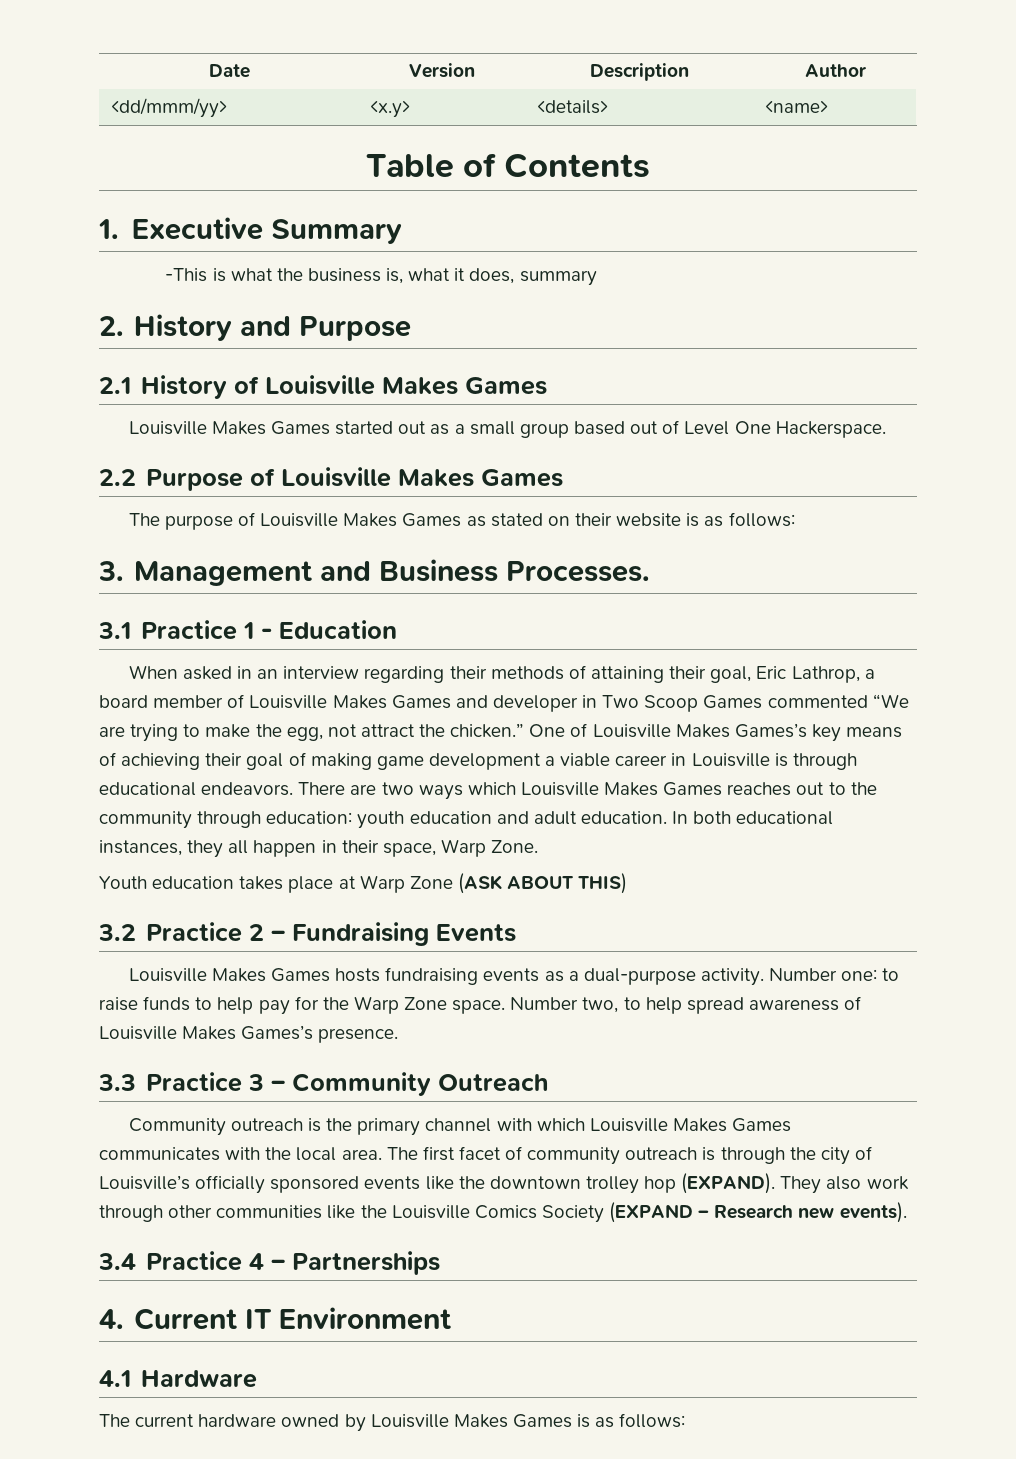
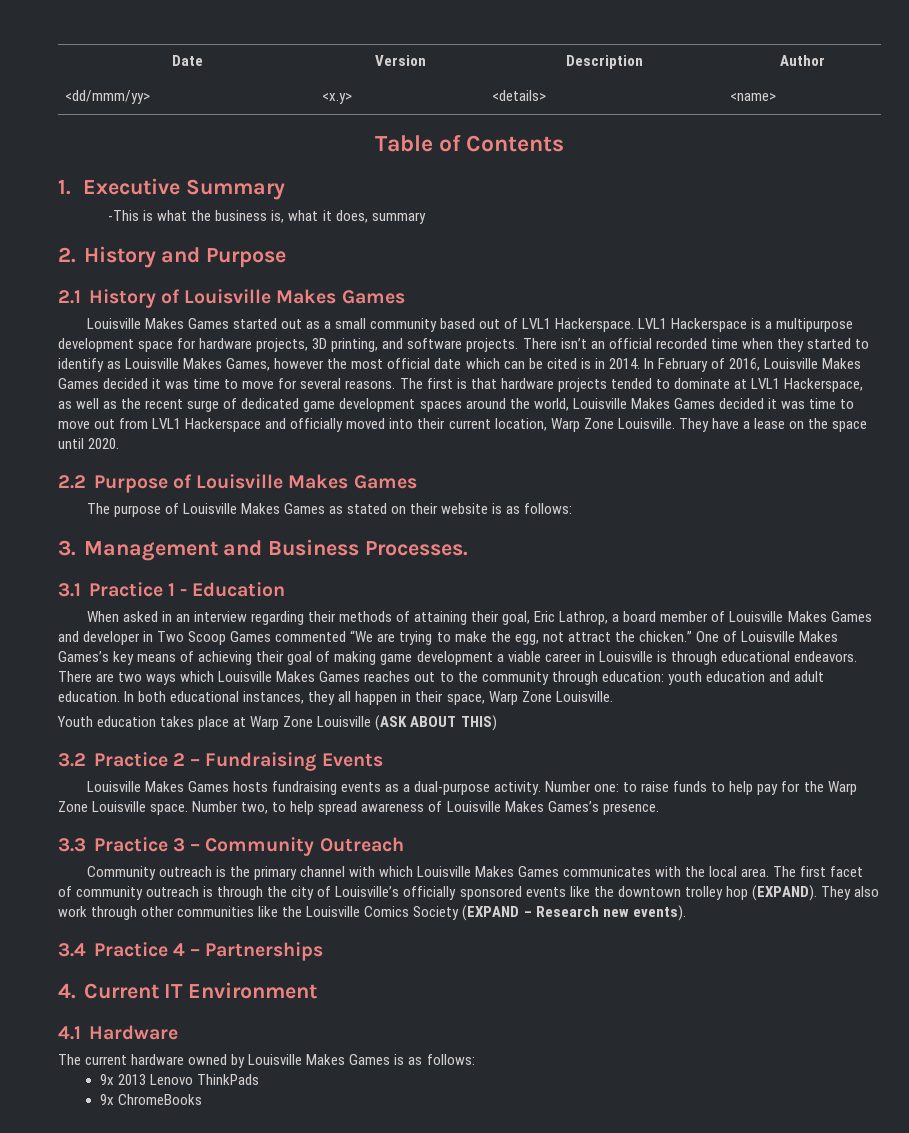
[519,423,569,438] group -> [369,318,437,332] community
[684,421,771,435] Level One -> [522,318,552,329] LVL1
(886, 429) none -> [638,318,854,332] [58,338,869,352] [58,358,862,372] [58,378,864,392] [58,398,855,412] [58,418,868,432] [58,438,120,449] LVL1 Hackerspace is a multipurpose development space for hardware projects, 3D printing, and software projects. There isn’t an official recorded time when they started to identify as Louisville Makes Games, however the most official date which can be cited is in 2014. In February of 2016, Louisville Makes Games decided it was time to move for several reasons. The first is that hardware projects tended to dominate at LVL1 Hackerspace, as well as the recent surge of dedicated game development spaces around the world, Louisville Makes Games decided it was time to move out from LVL1 Hackerspace and officially moved into their current location, Warp Zone Louisville. They have a lease on the space until 2020.
[491,840,539,853] Zone. -> [521,691,613,702] Zone Louisville.
(453, 882) none -> [317,716,372,727] Louisville
(448, 1003) none -> [92,801,147,812] Louisville
(686, 1420) none -> [99,1074,259,1085] [99,1094,202,1105] // 9x 2013 Lenovo ThinkPads // 9x ChromeBooks

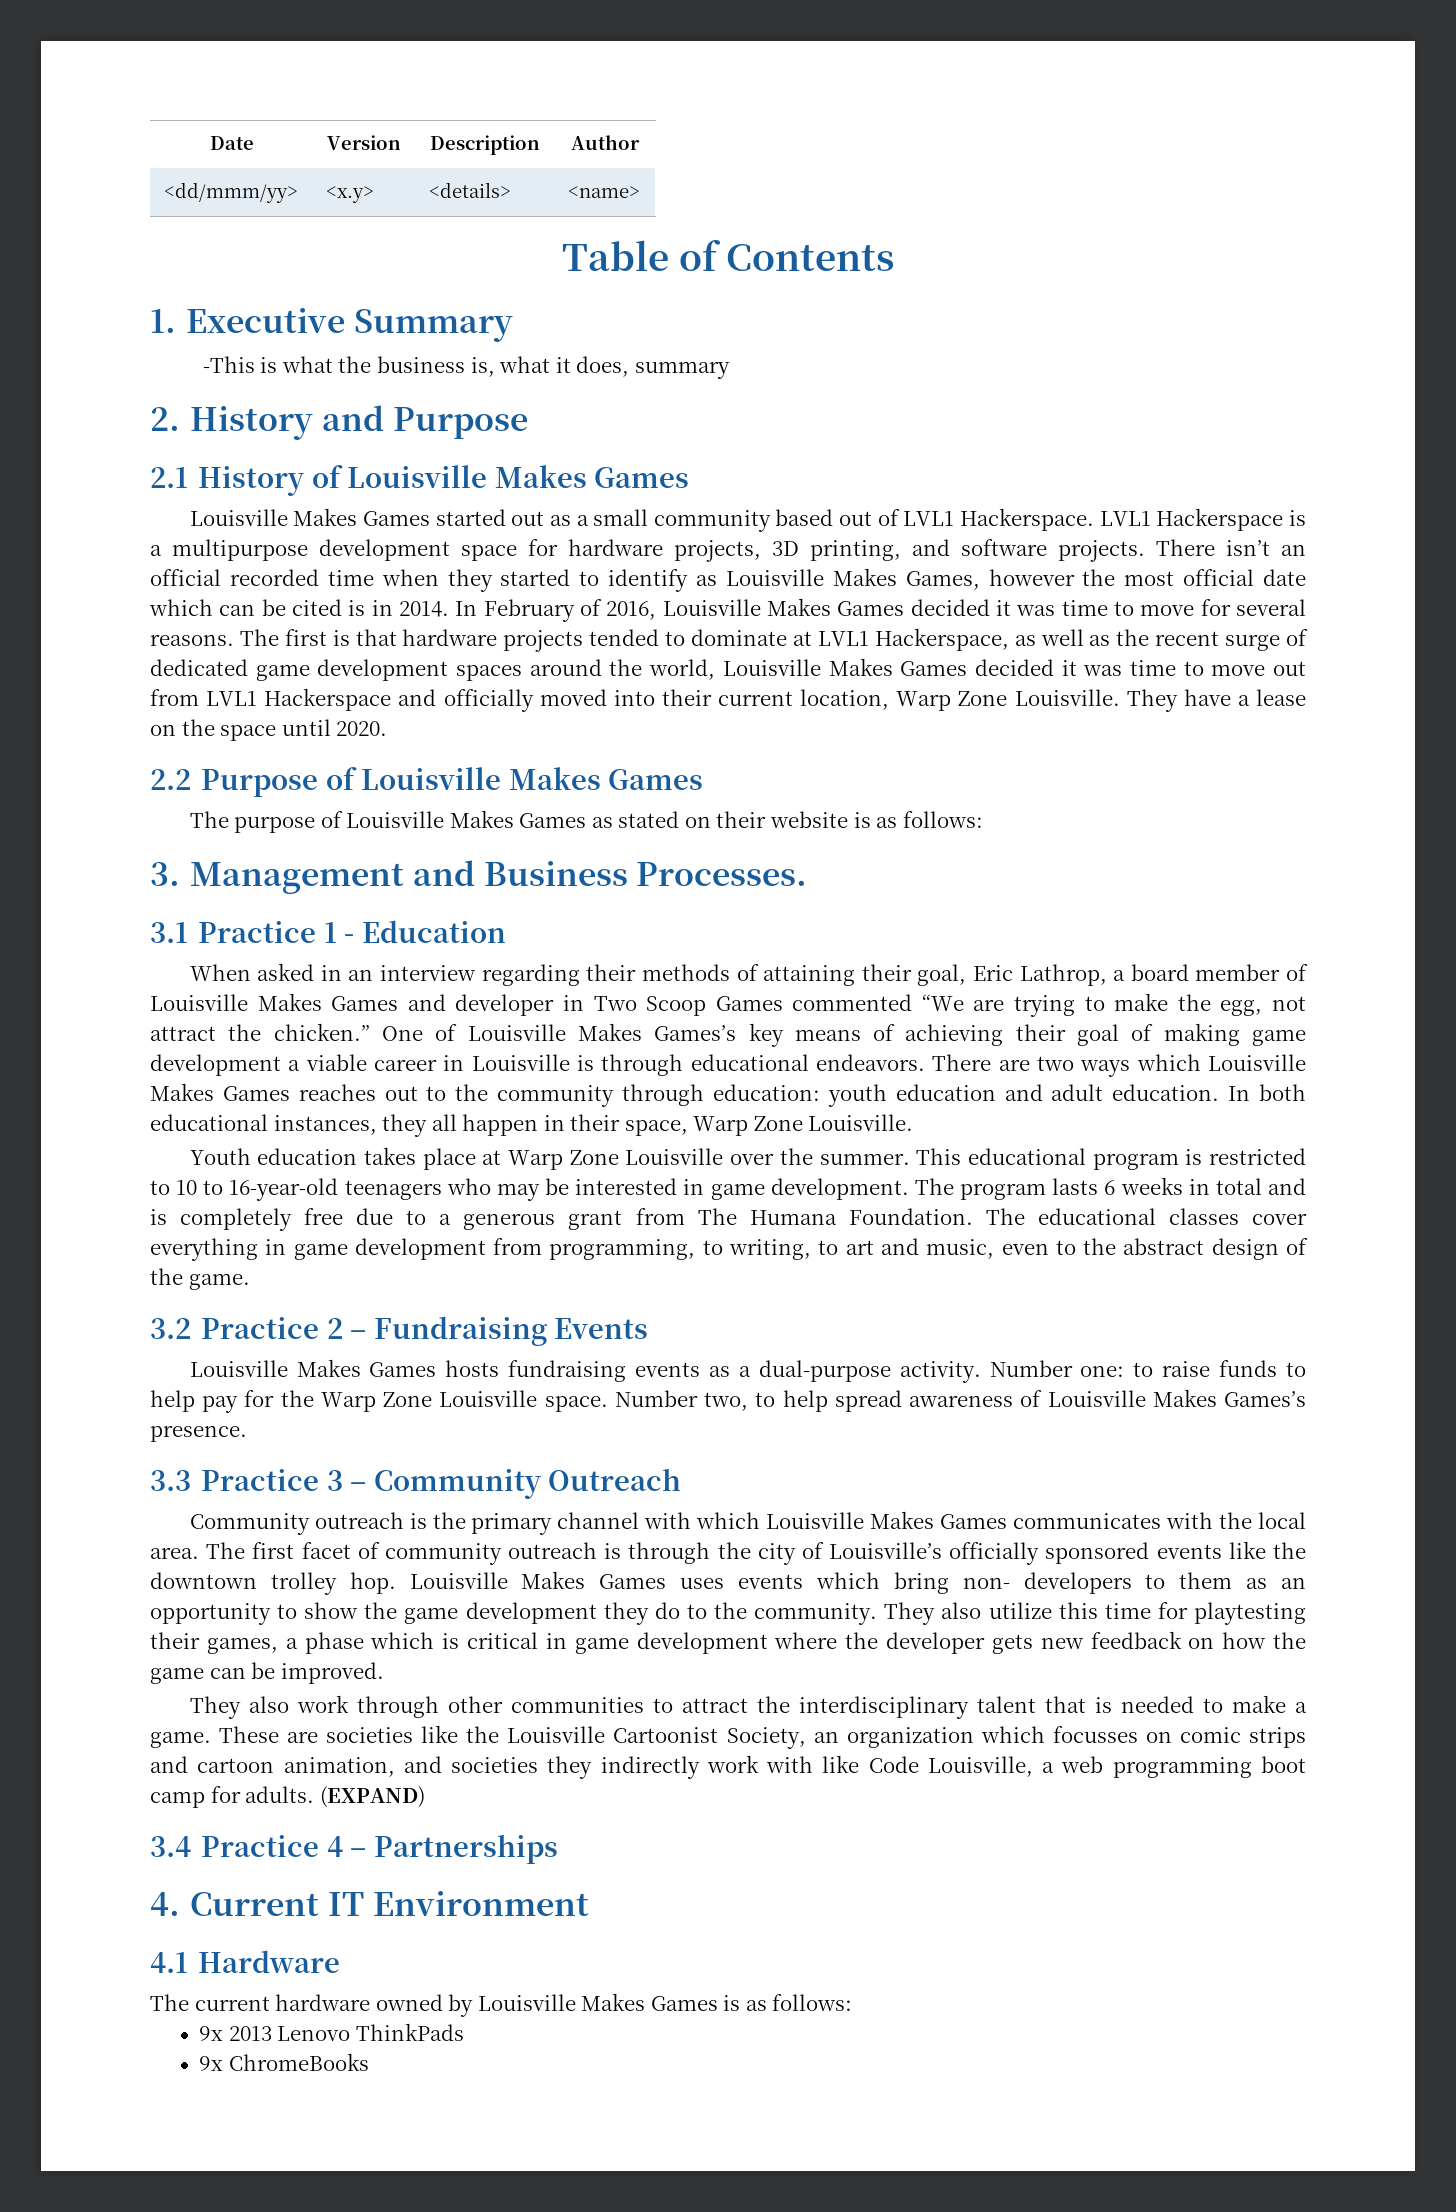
[375,715,497,731] (ASK ABOUT THIS) -> [730,1148,1306,1170] [150,1177,1306,1201] [150,1208,1308,1231] [150,1238,1308,1261] [150,1268,250,1290] over the summer. This educational program is restricted to 10 to 16-year-old teenagers who may be interested in game development. The program lasts 6 weeks in total and is completely free due to a generous grant from The Humana Foundation. The educational classes cover everything in game development from programming, to writing, to art and music, even to the abstract design of the game.
[725,885,817,901] hop (EXPAND). -> [349,1571,1307,1594] [150,1602,1306,1625] [150,1631,1306,1654] [150,1662,384,1684] hop. Louisville Makes Games uses events which bring non- developers to them as an opportunity to show the game development they do to the community. They also utilize this time for playtesting their games, a phase which is critical in game development where the developer gets new feedback on how the game can be improved. //
[258,905,686,921] like the Louisville Comics Society (EXPAND – Research new events). -> [652,1695,1307,1719] [150,1725,1307,1749] [150,1755,1306,1779] [150,1786,425,1808] to attract the interdisciplinary talent that is needed to make a game. These are societies like the Louisville Cartoonist Society, an organization which focusses on comic strips and cartoon animation, and societies they indirectly work with like Code Louisville, a web programming boot camp for adults. (EXPAND)

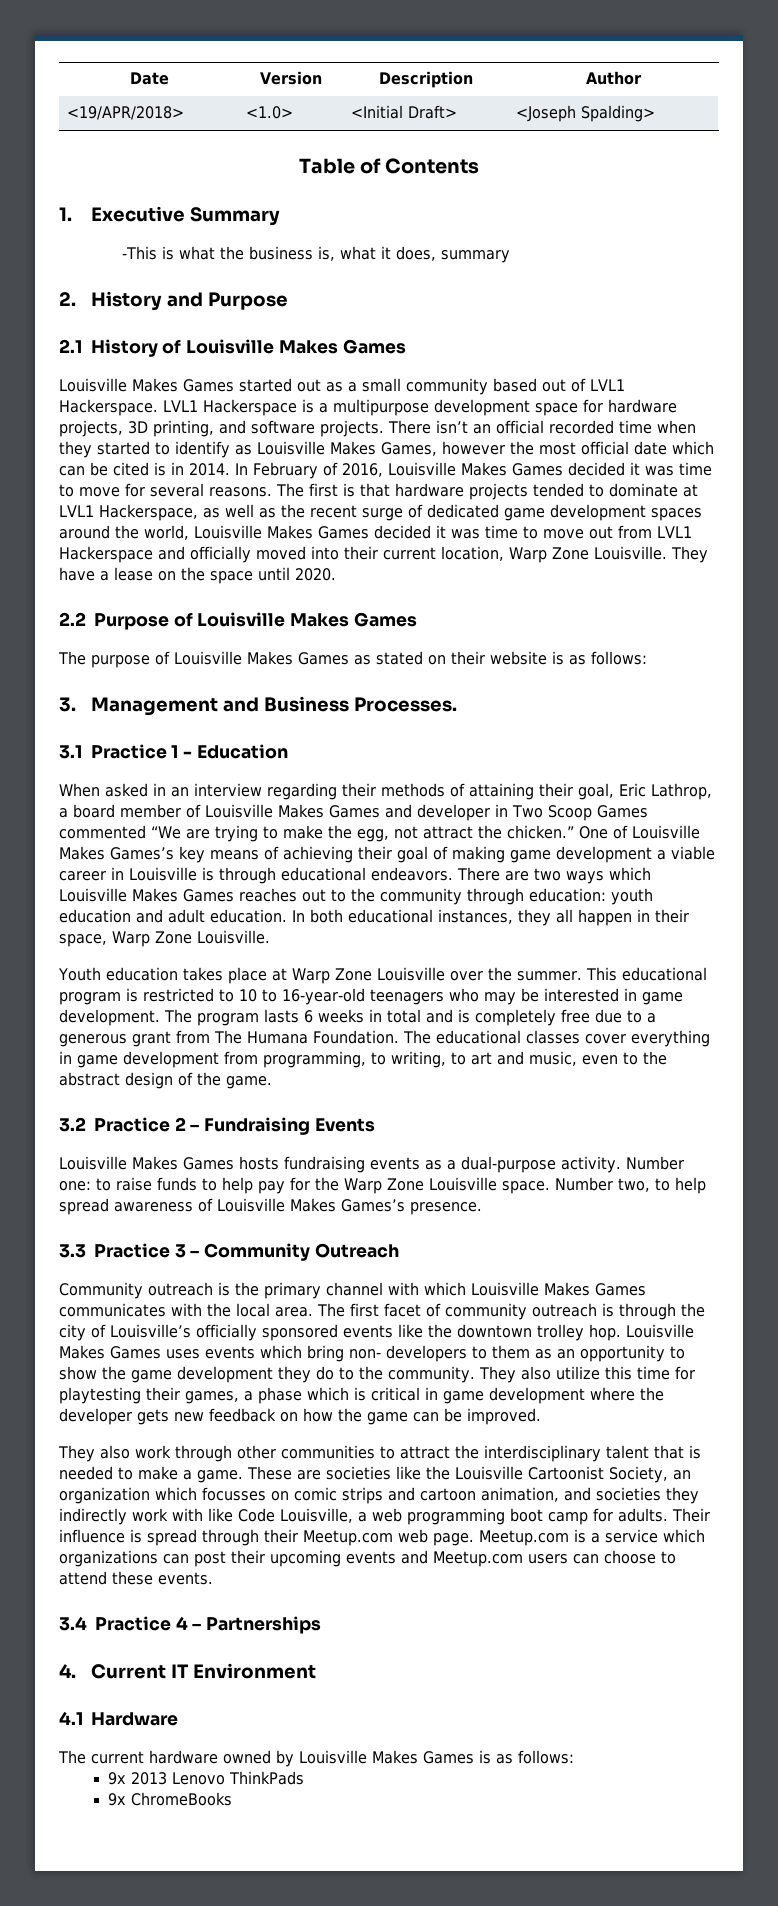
[163,182,298,203] [325,186,374,203] [428,182,511,198] [567,186,640,198] <dd/mmm/yy> | <x.y> | <details> | <name> -> [67,106,185,120] [246,106,294,119] [351,105,458,119] [516,105,656,122] <19/APR/2018> | <1.0> | <Initial Draft> | <Joseph Spalding>
[319,1786,425,1808] (EXPAND) -> [672,1508,710,1522] [59,1529,705,1546] [59,1550,676,1567] [59,1571,213,1585] Their influence is spread through their Meetup.com web page. Meetup.com is a service which organizations can post their upcoming events and Meetup.com users can choose to attend these events.

